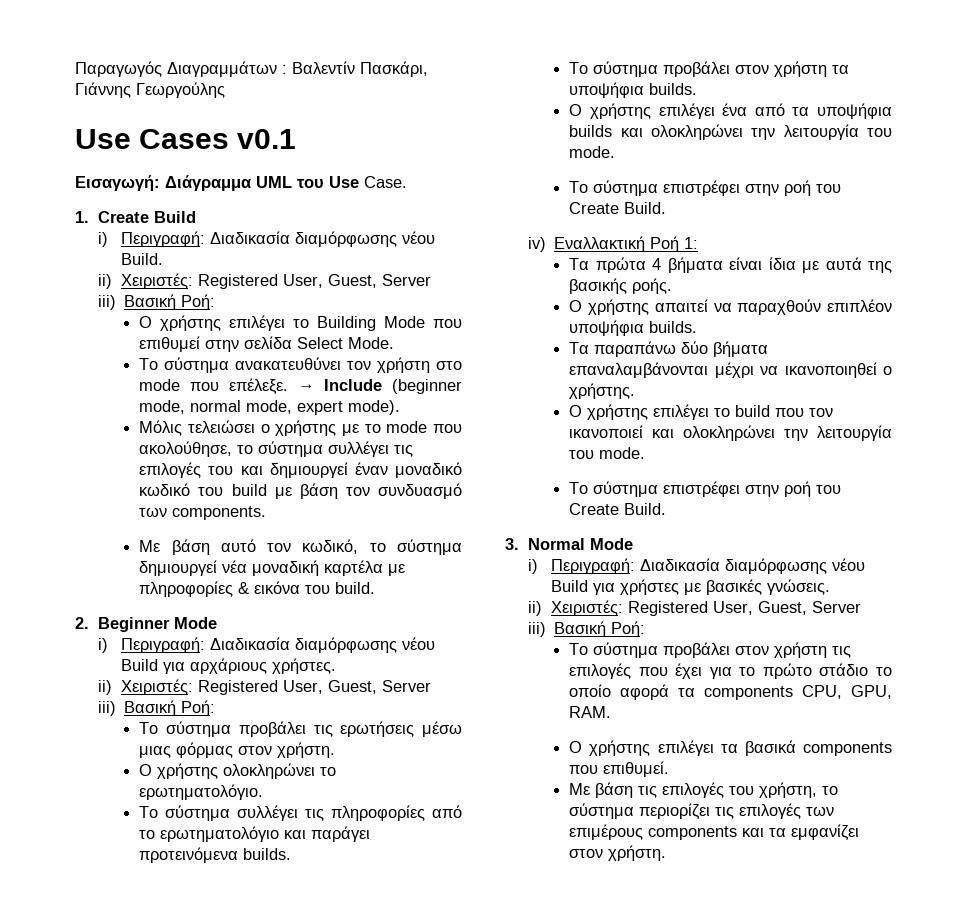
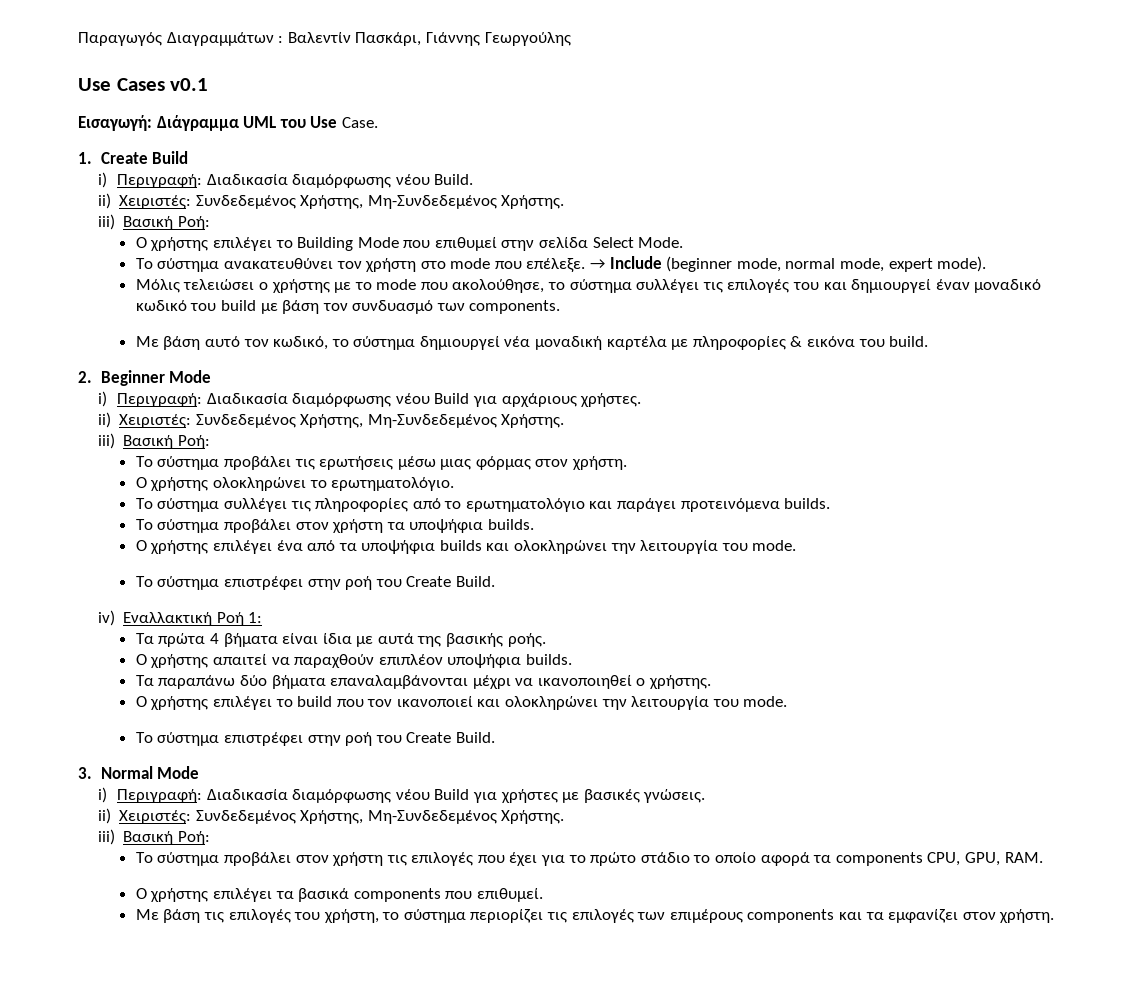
[198,274,432,289] Registered User, Guest, Server -> [195,195,565,209] Συνδεδεμένος Χρήστης, Μη-Συνδεδεμένος Χρήστης.
[198,680,432,695] Registered User, Guest, Server -> [195,414,565,428] Συνδεδεμένος Χρήστης, Μη-Συνδεδεμένος Χρήστης.
[628,601,862,616] Registered User, Guest, Server -> [195,810,565,824] Συνδεδεμένος Χρήστης, Μη-Συνδεδεμένος Χρήστης.

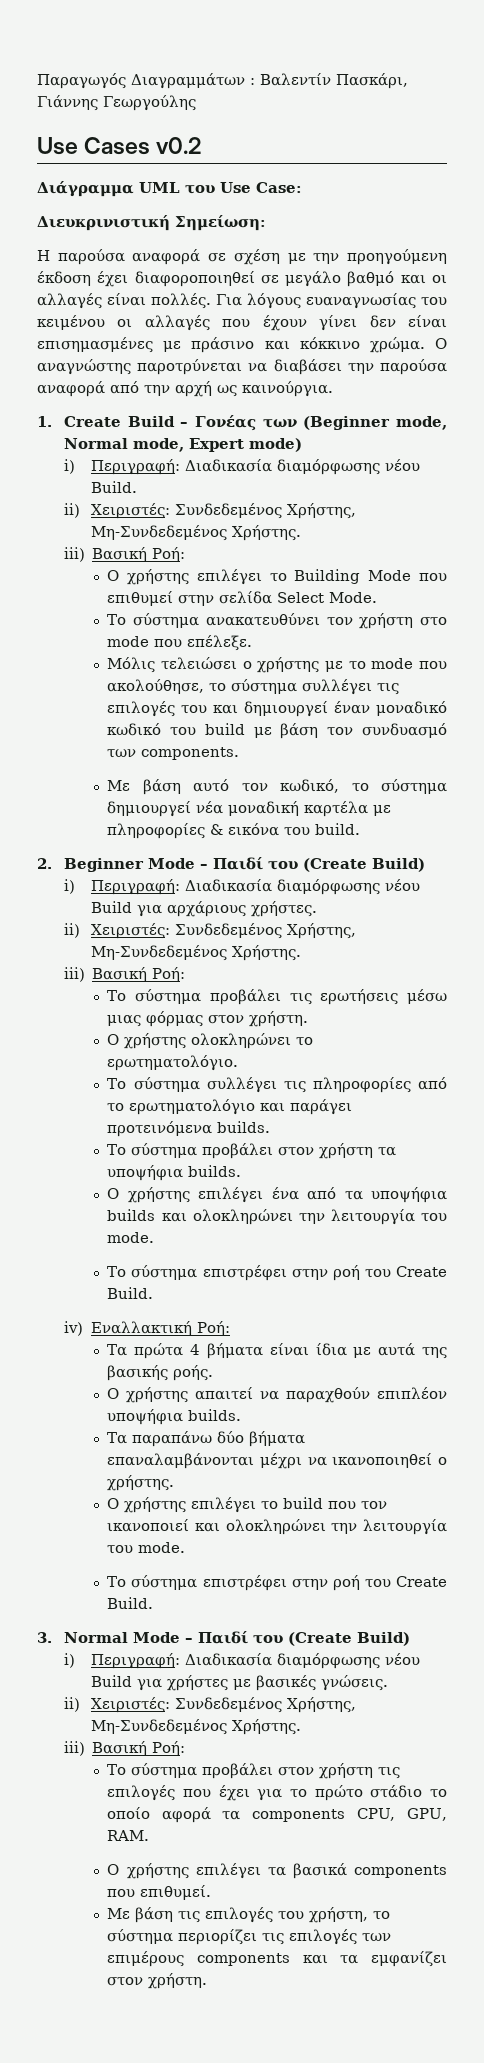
[170,78,209,91] [78,115,152,131] v0.1 // Εισαγωγή: -> [156,137,202,154] v0.2 //
[341,117,378,128] [78,151,189,164] Case. // 1. Create Build -> [256,182,302,193] [37,215,266,231] [37,249,448,265] [37,271,447,287] [37,293,447,309] [37,315,447,331] [37,337,448,353] [37,359,447,375] [37,381,333,397] [37,415,447,431] [64,438,303,452] Case: // Διευκρινιστική Σημείωση: // Η παρούσα αναφορά σε σχέση με την προηγούμενη έκδοση έχει διαφοροποιηθεί σε μεγάλο βαθμό και οι αλλαγές είναι πολλές. Για λόγους ευαναγνωσίας του κειμένου οι αλλαγές που έχουν γίνει δεν είναι επισημασμένες με πράσινο και κόκκινο χρώμα. Ο αναγνώστης παροτρύνεται να διαβάσει την παρούσα αναφορά από την αρχή ως καινούργια. // 1. Create Build – Γονέας των (Beginner mode, Normal mode, Expert mode)
[590,256,987,272] → Include (beginner mode, normal mode, expert mode). -> (253, 643) none
(212, 376) none -> [200,857,426,872] – Παιδί του (Create Build)
[216,612,263,626] Ροή 1: -> [197,1321,231,1336] Ροή:
(200, 772) none -> [185,1631,411,1646] – Παιδί του (Create Build)

